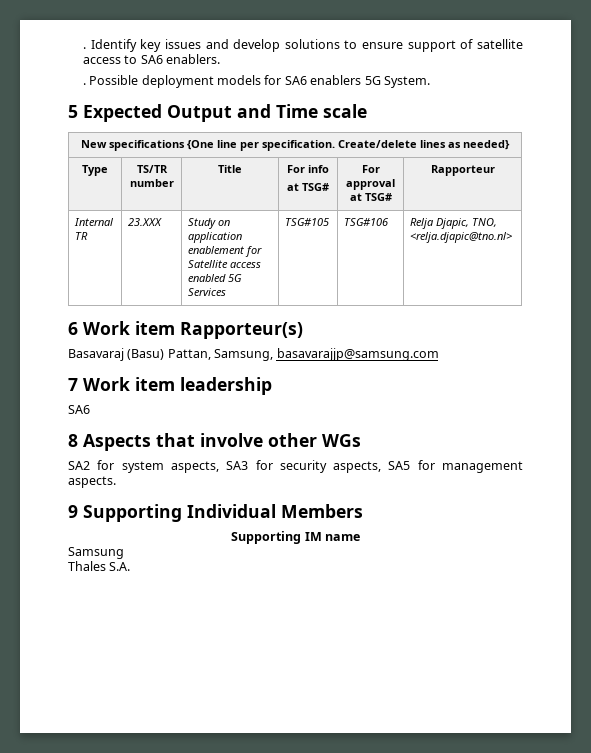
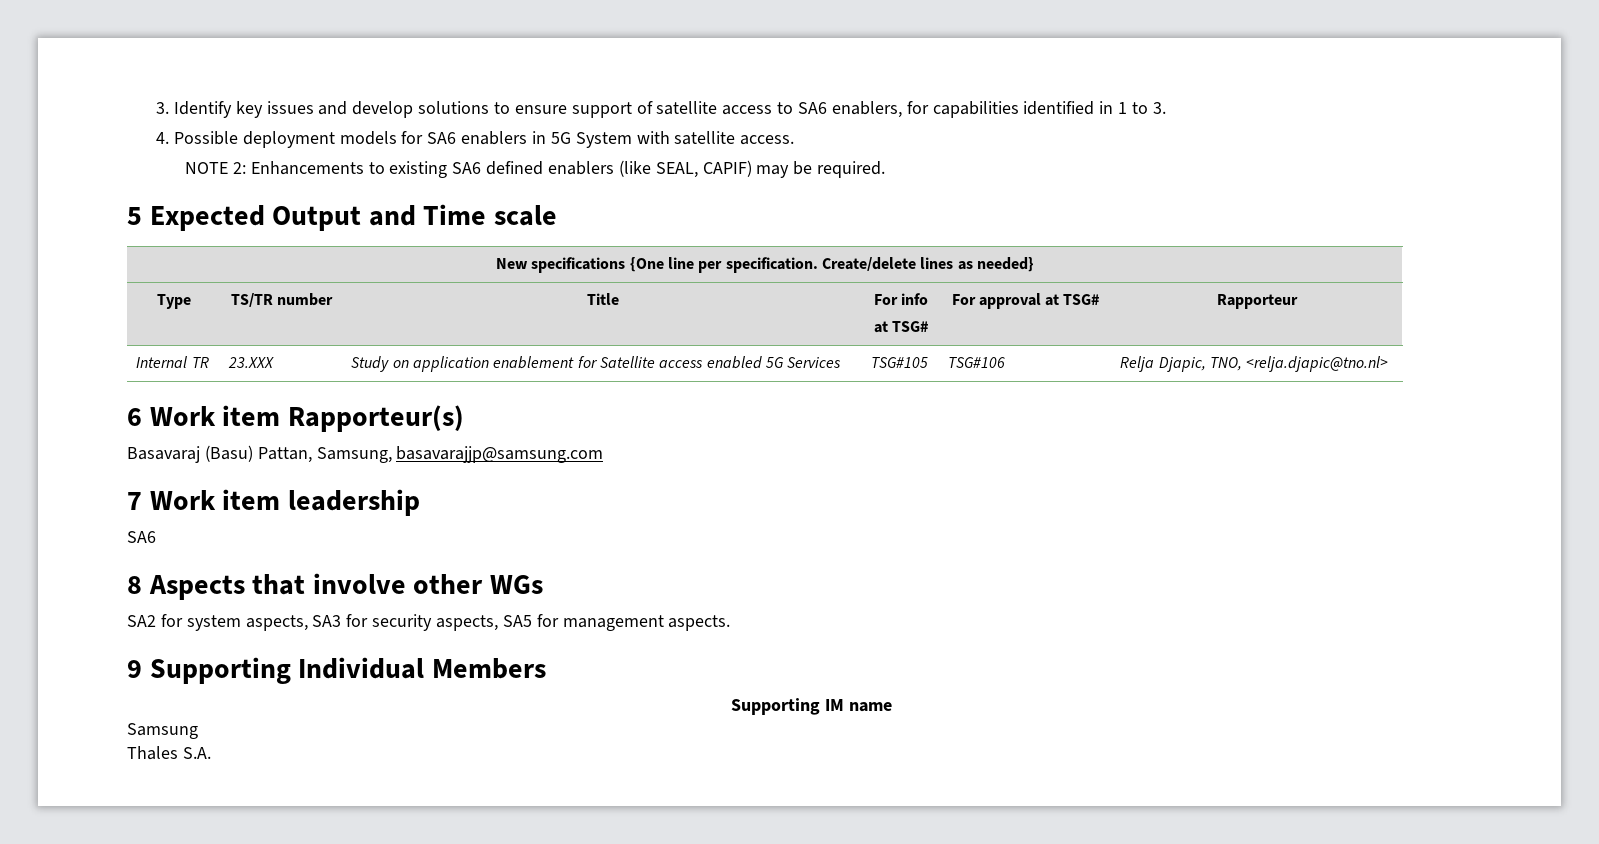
[82,47,86,49] . -> [155,102,169,114] 3.
[166,54,221,64] [82,83,86,85] enablers. // . -> [831,101,1166,118] [155,132,169,144] enablers, for capabilities identified in 1 to 3. // 4.
[364,76,430,88] 5G System. -> [531,131,795,148] [184,160,886,178] in 5G System with satellite access. // NOTE 2: Enhancements to existing SA6 defined enablers (like SEAL, CAPIF) may be required.

